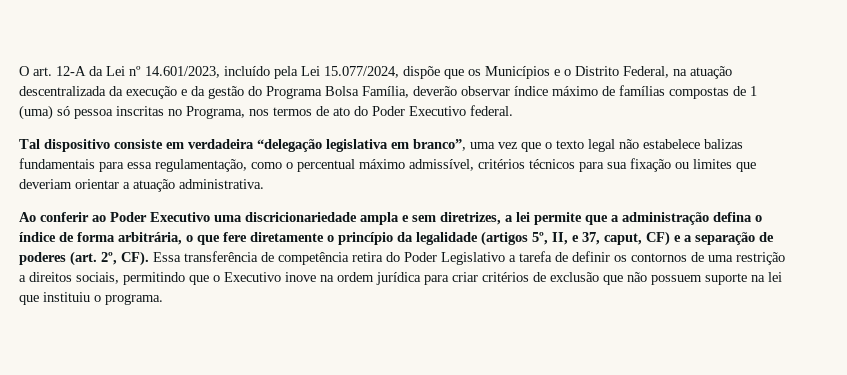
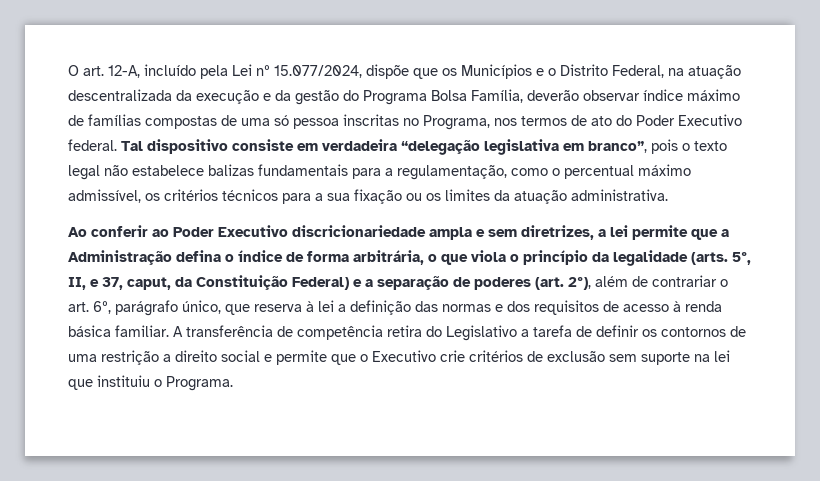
[56,66,220,78] 12-A da Lei nº 14.601/2023, -> [108,65,140,78] 12-A,
(320, 71) none -> [256,65,270,76] nº
[750,86,757,96] [19,105,53,120] 1 (uma) -> [241,118,270,126] uma
(513, 110) // -> (117, 145) none
[470,142,541,152] uma vez que -> [651,139,678,154] pois
[127,162,152,169] essa -> [385,168,393,176] a
(474, 165) none -> [145,193,160,201] os
(604, 167) none -> [315,193,323,201] a
[693,159,756,172] [19,179,130,189] limites que deveriam orientar a -> [426,189,510,201] os limites da
[214,215,242,222] uma -> (288, 231) none
[622,212,709,225] administração -> [68,250,172,265] Administração
[223,232,324,242] fere diretamente -> [471,250,506,262] viola
[481,231,528,246] (artigos -> [691,252,728,265] (arts.
[646,231,670,246] CF) -> [175,275,349,290] da Constituição Federal)
[101,251,181,266] 2º, CF). Essa -> [568,275,728,290] [68,300,722,316] [68,325,183,337] 2º), além de contrariar o art. 6º, parágrafo único, que reserva à lei a definição das normas e dos requisitos de acesso à renda básica familiar. A
[404,252,437,262] Poder -> (442, 331) none
[29,272,702,285] direitos sociais, permitindo que o Executivo inove na ordem jurídica para criar critérios de exclusão que não possuem -> [175,350,637,365] direito social e permite que o Executivo crie critérios de exclusão sem
[105,294,163,305] programa. -> [166,376,233,391] Programa.

